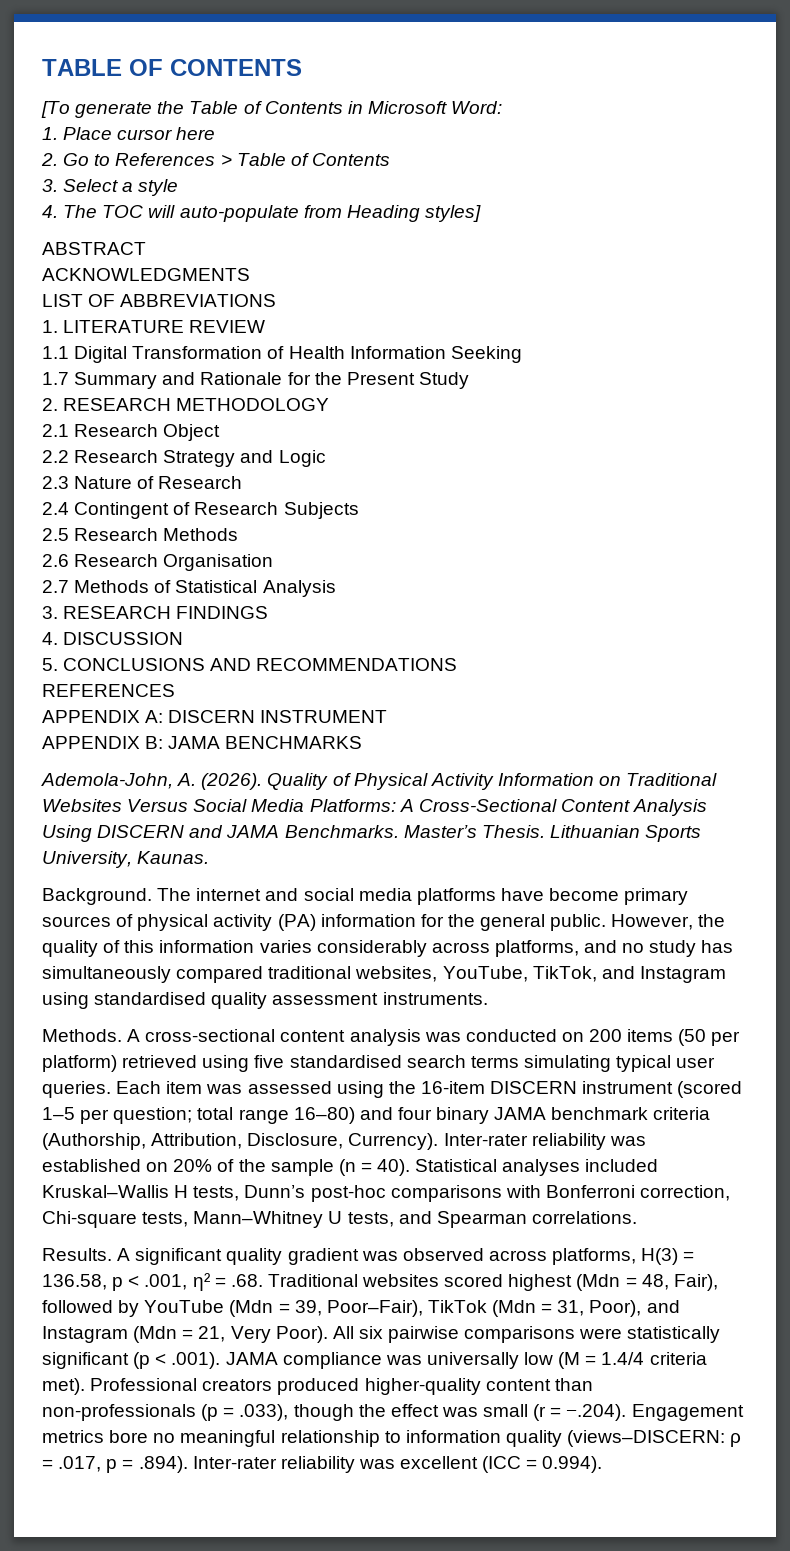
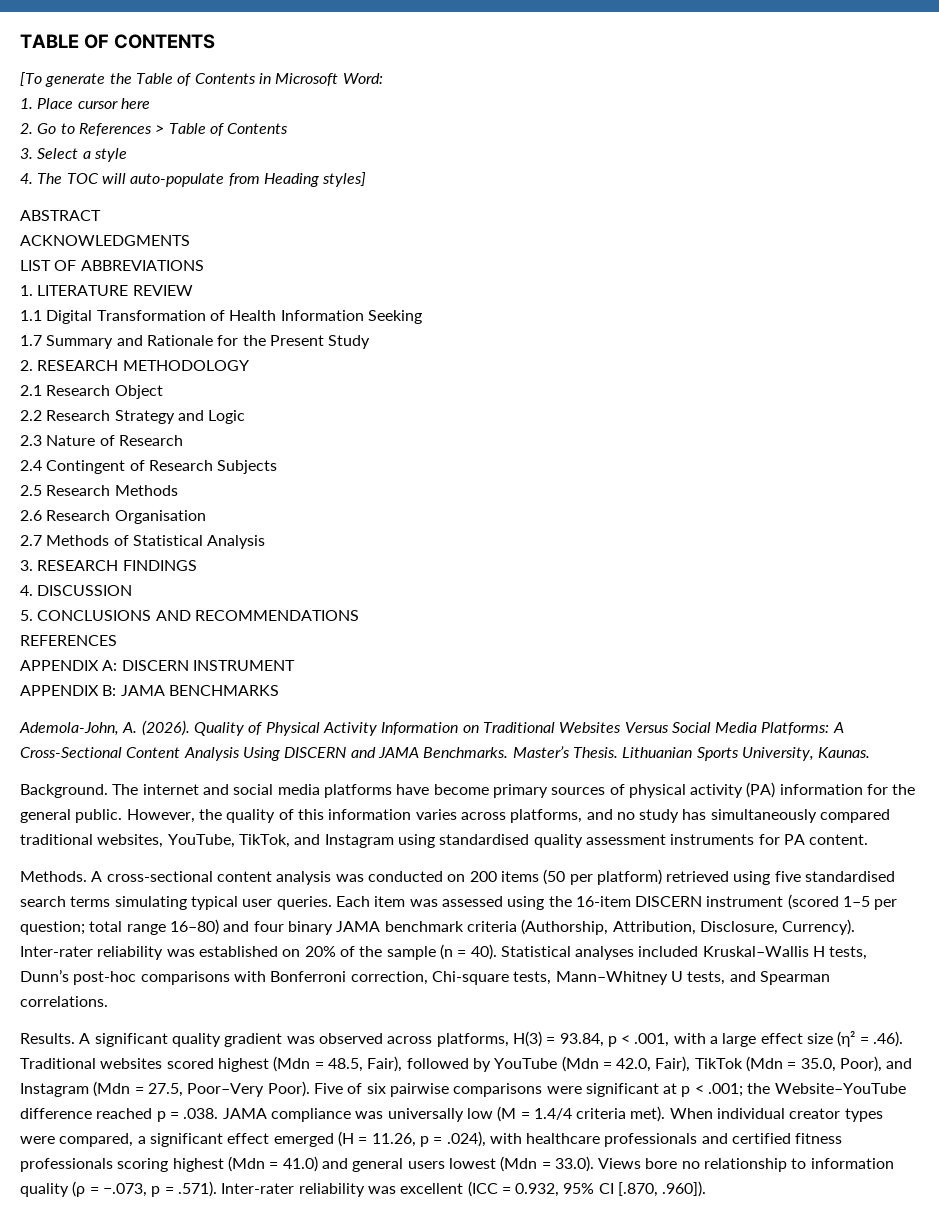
[316,940,427,957] considerably -> (457, 814) none
[382,992,488,1005] instruments. -> [670,834,869,845] instruments for PA content.
[42,1274,107,1290] 136.58, -> [559,1033,604,1047] 93.84,
[192,1273,263,1291] η² = .68. -> [673,1031,904,1047] with a large effect size (η² = .46).
[641,1274,669,1290] 48, -> [327,1058,363,1072] 48.5,
[294,1300,423,1317] 39, Poor–Fair), -> [616,1056,691,1072] 42.0, Fair),
[557,1300,585,1316] 31, -> [800,1058,836,1072] 35.0,
[198,1326,721,1343] [42,1352,221,1369] 21, Very Poor). All six pairwise comparisons were statistically significant (p < .001). -> [147,1081,906,1097] [20,1108,219,1122] 27.5, Poor–Very Poor). Five of six pairwise comparisons were significant at p < .001; the Website–YouTube difference reached p = .038.
[90,1378,593,1395] [42,1404,744,1421] [42,1430,104,1443] Professional creators produced higher-quality content than non-professionals (p = .033), though the effect was small (r = −.204). Engagement metrics -> [669,1108,883,1122] [20,1131,843,1147] [20,1156,642,1172] When individual creator types were compared, a significant effect emerged (H = 11.26, p = .024), with healthcare professionals and certified fitness professionals scoring highest (Mdn = 41.0) and general users lowest (Mdn = 33.0). Views
[180,1430,276,1447] meaningful -> (700, 1165) none
[567,1430,742,1447] [42,1456,188,1473] (views–DISCERN: ρ = .017, p = .894). -> [72,1181,217,1197] (ρ = −.073, p = .571).
[542,1456,603,1473] 0.994). -> [515,1181,707,1197] 0.932, 95% CI [.870, .960]).

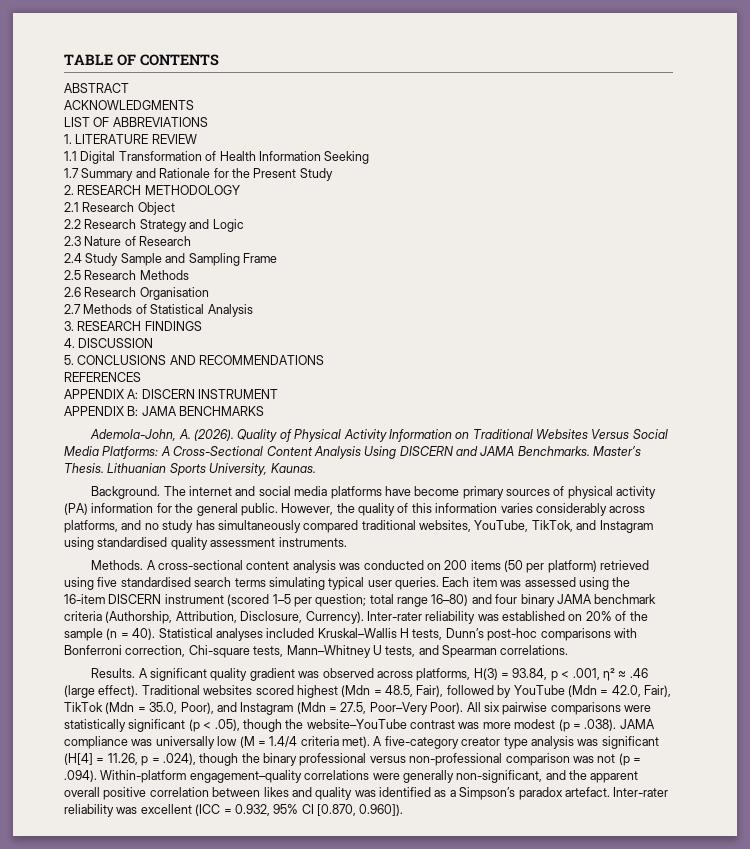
[20,72,383,87] [20,98,150,109] [20,123,289,136] [20,148,127,162] [20,172,367,187] // [To generate the Table of Contents in Microsoft Word: // 1. Place cursor here // 2. Go to References > Table of Contents // 3. Select a style // 4. The TOC will auto-populate from Heading styles] -> (219, 60) none
[46,460,278,474] Contingent of Research Subjects -> [85,253,277,266] Study Sample and Sampling Frame
(457, 814) none -> [535,503,607,516] considerably
[670,834,869,845] instruments for PA content. -> [278,537,347,547] instruments.
[673,1031,904,1047] with a large effect size (η² = .46). -> [602,668,648,681] [64,685,139,698] η² ≈ .46 (large effect).
[313,1083,363,1094] Five of -> [466,702,481,712] All
[585,1083,906,1097] [20,1108,219,1122] significant at p < .001; the Website–YouTube difference reached p = .038. -> [64,719,617,732] statistically significant (p < .05), though the website–YouTube contrast was more modest (p = .038).
[669,1108,883,1122] [20,1131,354,1147] When individual creator types were compared, a significant effect emerged (H -> [373,736,659,749] [64,753,93,765] A five-category creator type analysis was significant (H[4]
[489,1133,843,1147] [20,1156,894,1172] [20,1181,217,1197] with healthcare professionals and certified fitness professionals scoring highest (Mdn = 41.0) and general users lowest (Mdn = 33.0). Views bore no relationship to information quality (ρ = −.073, p = .571). -> [199,753,641,766] [64,770,639,783] [64,787,610,800] though the binary professional versus non-professional comparison was not (p = .094). Within-platform engagement–quality correlations were generally non-significant, and the apparent overall positive correlation between likes and quality was identified as a Simpson’s paradox artefact.
[618,1181,707,1197] [.870, .960]). -> [317,804,404,816] [0.870, 0.960]).

